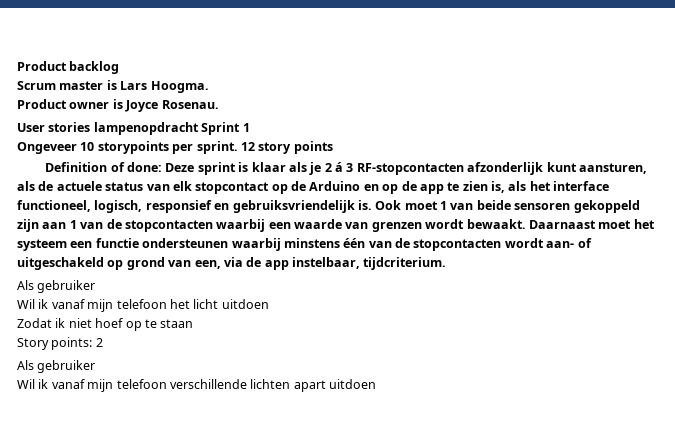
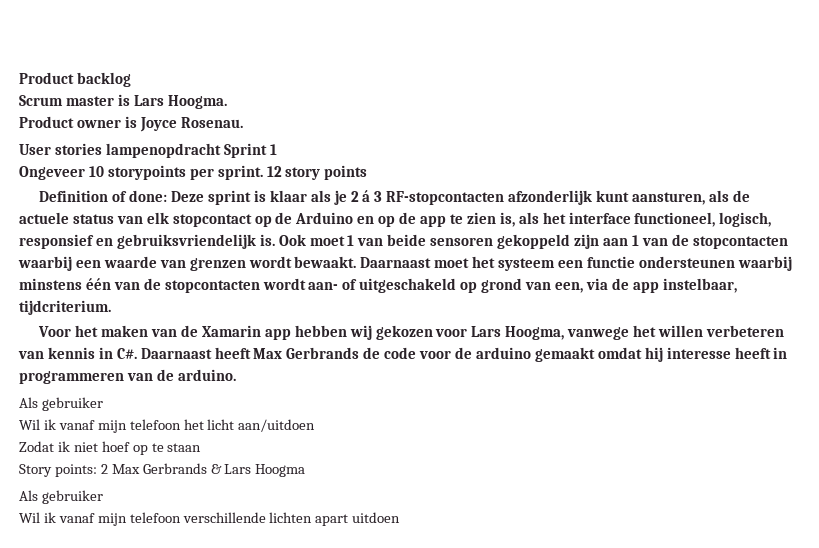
(447, 263) none -> [38,325,784,340] [18,347,788,362] [19,369,236,384] // Voor het maken van de Xamarin app hebben wij gekozen voor Lars Hoogma, vanwege het willen verbeteren van kennis in C#. Daarnaast heeft Max Gerbrands de code voor de arduino gemaakt omdat hij interesse heeft in programmeren van de arduino.
[221,299,269,309] uitdoen -> [238,419,316,432] aan/uitdoen
(103, 342) none -> [111,463,306,477] Max Gerbrands & Lars Hoogma

